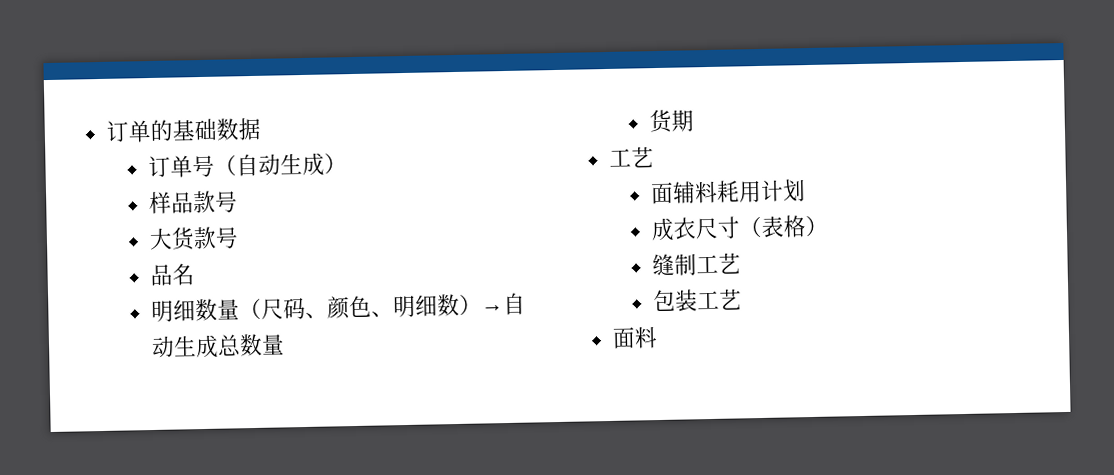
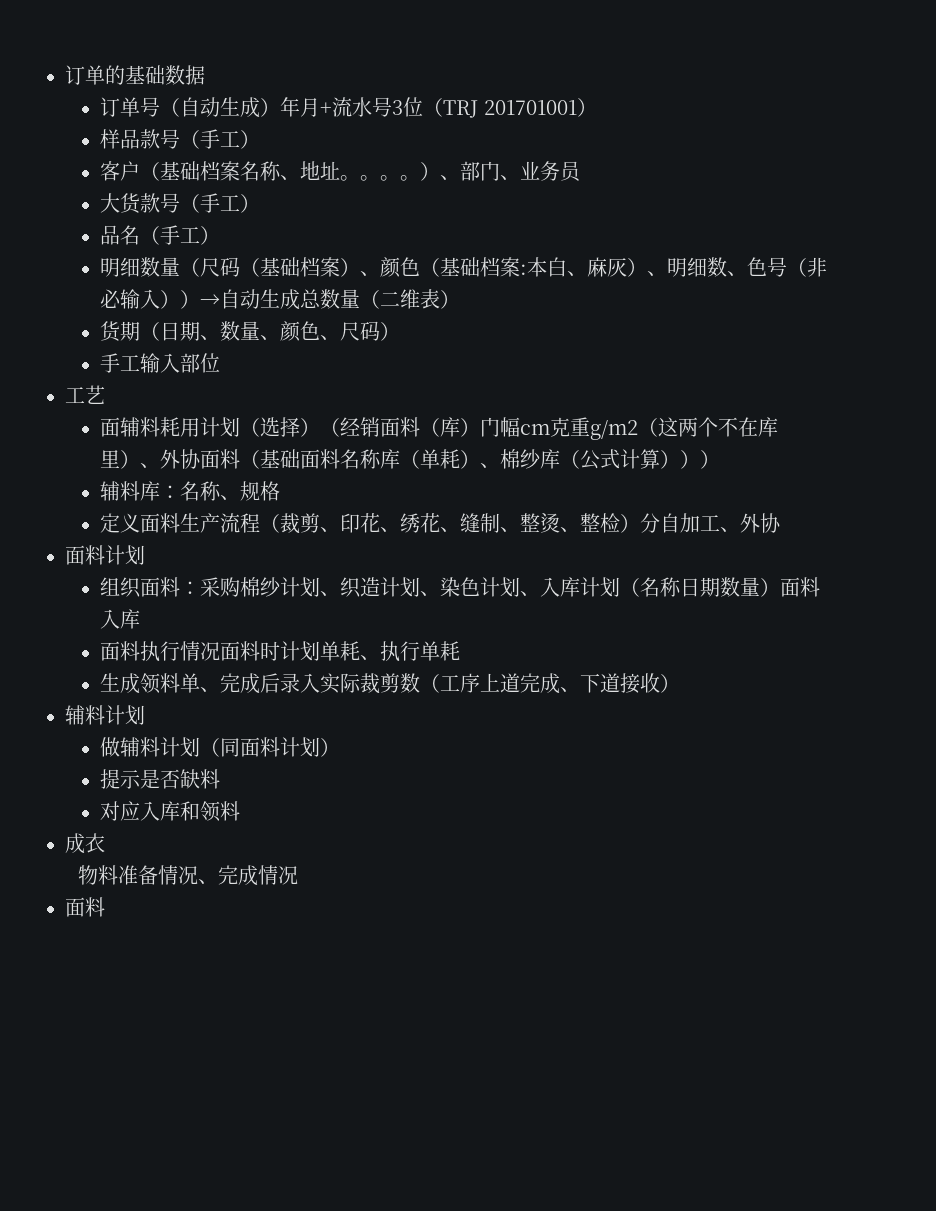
[148,190,238,215] // 样品款号 -> [280,97,597,118] [100,129,261,149] [100,161,583,182] 年月+流水号3位（TRJ 201701001） // 样品款号（手工） // 客户（基础档案名称、地址。。。。）、部门、业务员
(239, 237) none -> [180,193,261,213] （手工）
(195, 274) none -> [140,225,221,245] （手工）
[304,293,460,320] 、颜色、明细数 -> [240,257,828,278] [100,289,181,309] （基础档案）、颜色（基础档案:本白、麻灰）、明细数、色号（非必输入）
(285, 344) none -> [360,289,461,309] （二维表）
(694, 120) none -> [140,321,401,342] [100,353,221,373] （日期、数量、颜色、尺码） // 手工输入部位
[650,215,829,242] [651,252,741,277] [652,288,742,312] // 成衣尺寸（表格） // 缝制工艺 // 包装工艺 -> [240,417,779,440] [100,449,721,470] [100,481,281,501] [100,513,782,534] [65,545,145,565] [100,577,821,598] [100,609,141,629] [100,641,461,662] [100,673,681,694] [65,705,145,725] [100,737,341,757] [100,769,221,789] [100,801,241,822] [65,833,105,854] [78,865,299,886] （选择）（经销面料（库）门幅cm克重g/m2（这两个不在库里）、外协面料（基础面料名称库（单耗）、棉纱库（公式计算））） // 辅料库：名称、规格 // 定义面料生产流程（裁剪、印花、绣花、缝制、整烫、整检）分自加工、外协 // 面料计划 // 组织面料：采购棉纱计划、织造计划、染色计划、入库计划（名称日期数量）面料入库 // 面料执行情况面料时计划单耗、执行单耗 // 生成领料单、完成后录入实际裁剪数（工序上道完成、下道接收） // 辅料计划 // 做辅料计划（同面料计划） // 提示是否缺料 // 对应入库和领料 // 成衣 // 物料准备情况、完成情况

